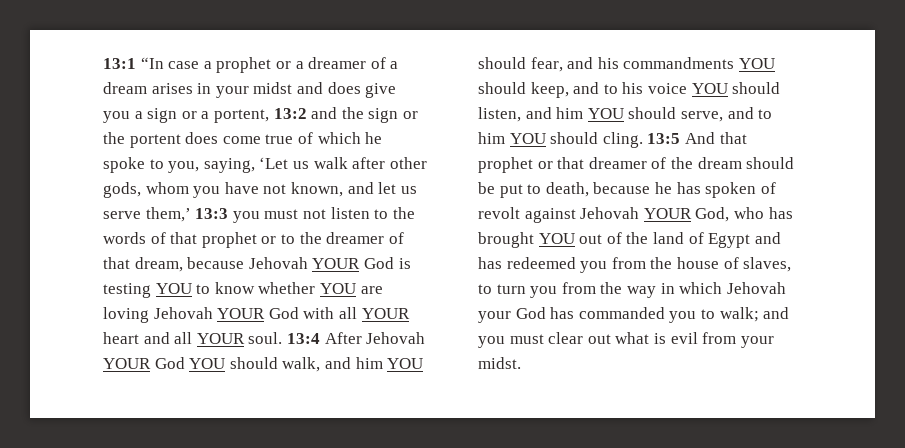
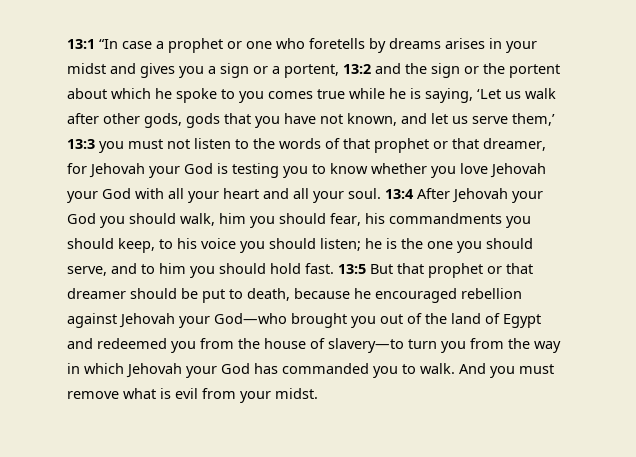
[295,57,399,69] [103,82,147,94] a dreamer of a dream -> [246,38,441,53] one who foretells by dreams
[327,82,397,98] does give -> [140,63,175,78] gives
[185,132,383,144] [103,157,200,173] does come true of which he spoke to you, -> [67,88,421,103] about which he spoke to you comes true while he is
[145,182,189,194] whom -> [186,113,251,128] gods that
[280,232,404,244] [103,257,361,272] to the dreamer of that dream, because Jehovah YOUR -> [452,138,546,151] [67,163,180,178] that dreamer, for Jehovah your
[155,283,192,294] YOU -> [283,166,308,178] you
[319,283,383,294] [103,307,266,323] YOU are loving Jehovah YOUR -> [431,163,546,178] [67,191,98,203] you love Jehovah your
[361,308,410,319] YOUR -> [188,191,219,203] your
[196,333,245,344] YOUR -> [313,191,344,203] your
[103,357,424,372] YOUR God YOU should walk, and him YOU -> [512,191,543,203] [67,213,275,228] your God you should walk, him you
[567,57,594,69] and -> (361, 219) none
[738,58,775,69] YOU -> [506,216,531,228] you
[573,82,600,94] and -> (155, 245) none
[691,82,781,94] [478,107,624,122] YOU should listen, and him YOU -> [240,238,482,253] you should listen; he is the one you
[509,132,715,148] YOU should cling. 13:5 And -> [190,263,393,278] you should hold fast. 13:5 But
[651,157,742,169] of the dream -> (126, 293) none
[676,182,776,198] [478,207,793,223] [478,232,575,248] has spoken of revolt against Jehovah YOUR God, who has brought YOU -> [375,288,522,303] [67,313,376,328] encouraged rebellion against Jehovah your God—who brought you
[478,257,502,269] has -> (93, 343) none
[743,257,792,272] [478,284,492,294] slaves, to -> [328,338,404,353] slavery—to
[719,307,790,322] [478,332,611,348] walk; and you must clear out -> [420,363,554,378] [67,391,119,399] walk. And you must remove

